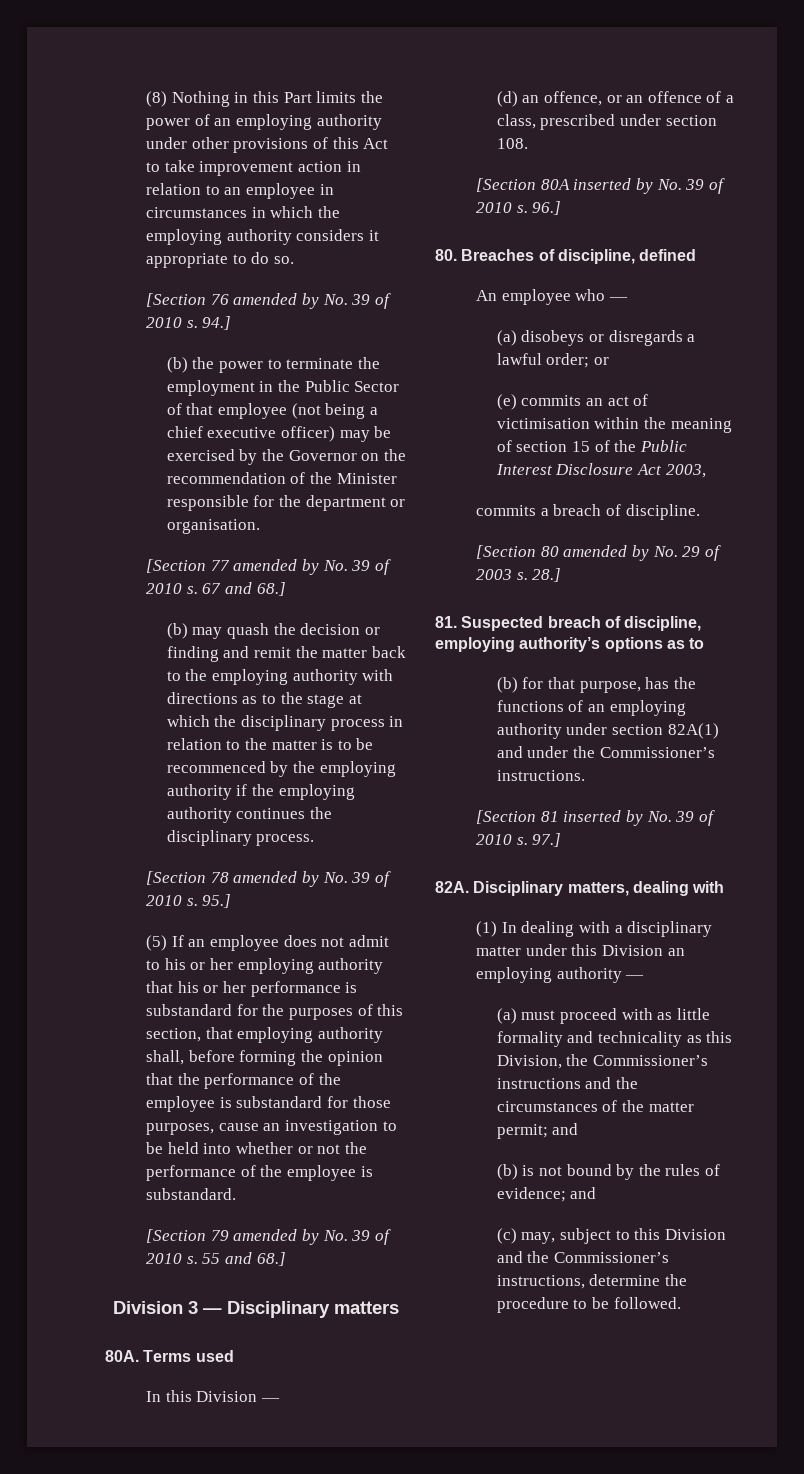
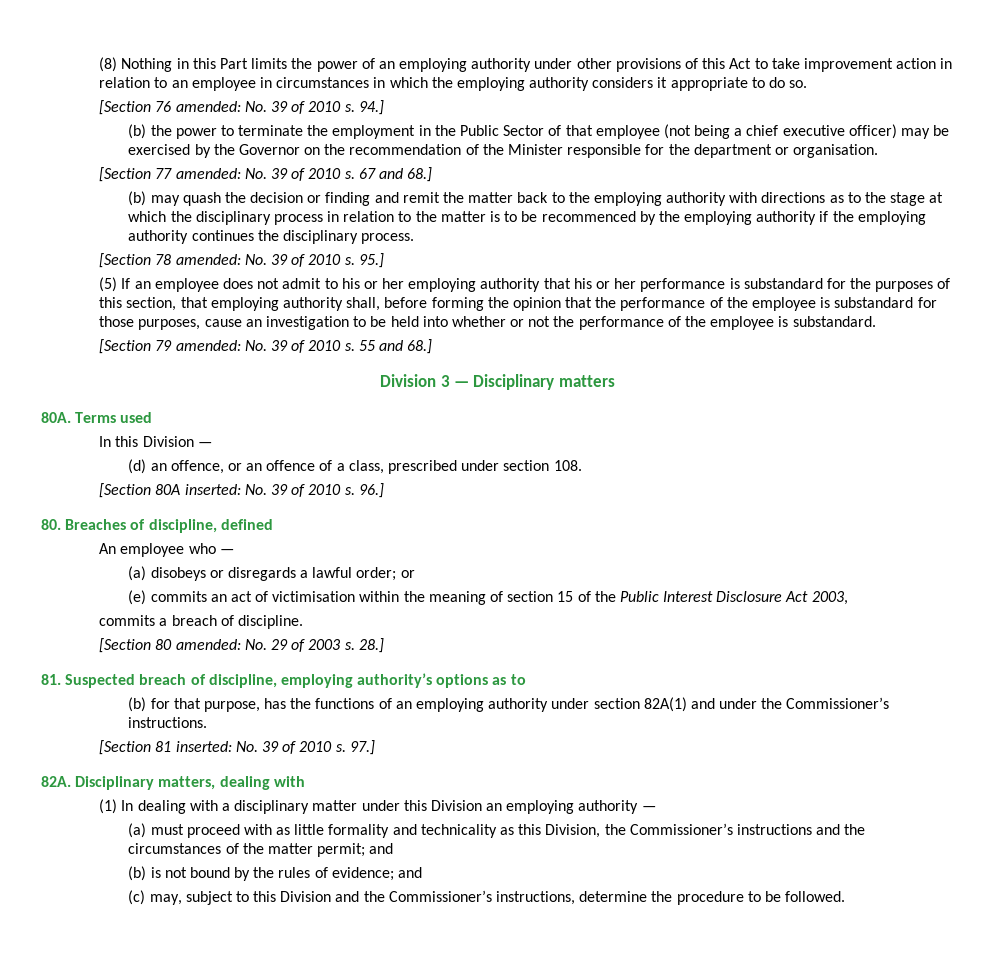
[233,293,319,309] amended by -> [175,101,241,112] amended:
[233,559,319,575] amended by -> [175,168,241,179] amended:
[233,871,319,887] amended by -> [175,254,241,265] amended:
[233,1229,319,1245] amended by -> [175,340,241,351] amended:
[573,178,653,194] inserted by -> [184,484,241,495] inserted:
[563,545,649,561] amended by -> [175,639,241,650] amended:
[563,810,643,826] inserted by -> [175,741,232,752] inserted:

